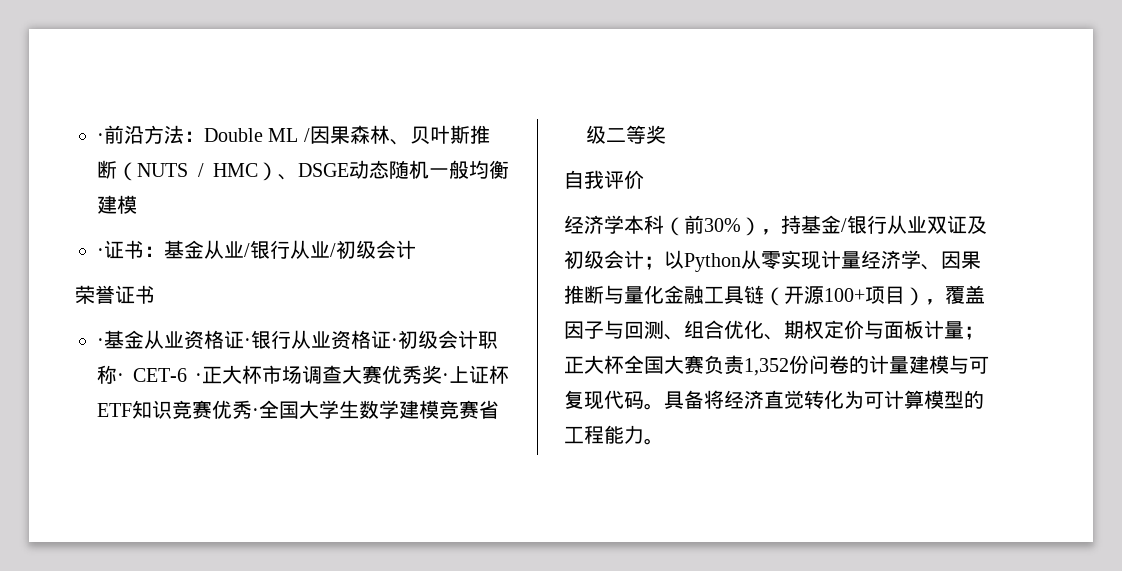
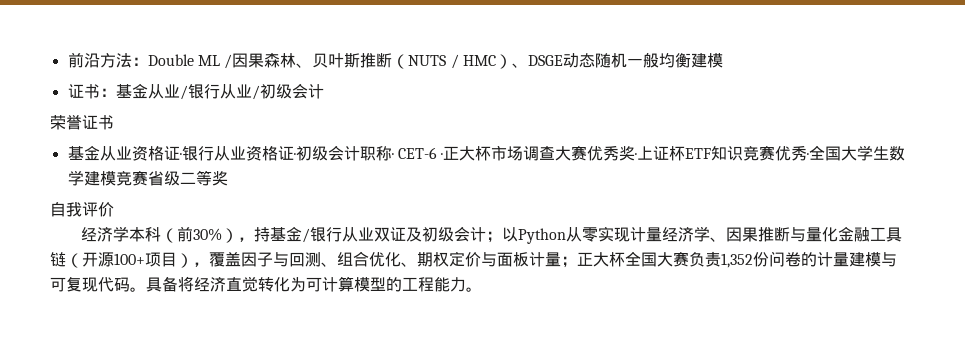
[97,133,104,142] · -> (67, 60) none
[97,248,104,257] · -> (723, 60) none
[97,338,104,347] · -> (114, 122) none

